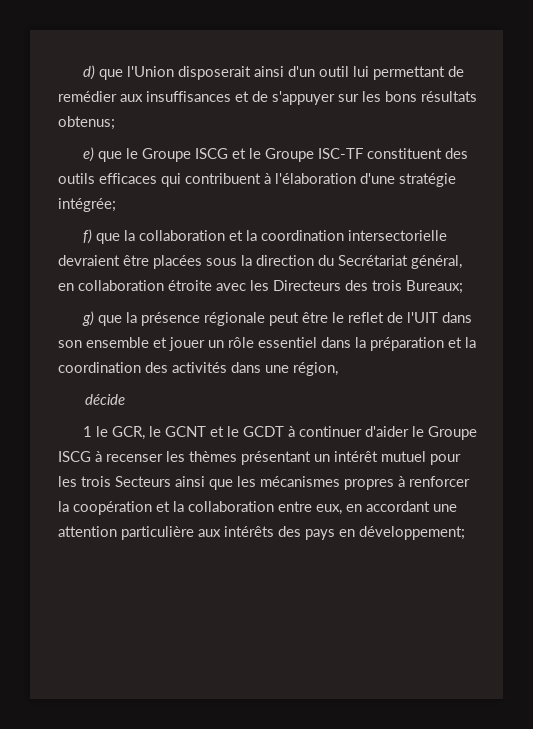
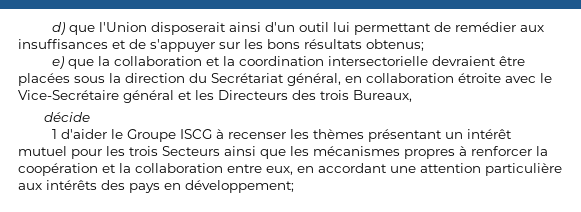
[126,148,469,162] [58,173,456,187] [58,198,116,212] [83,229,121,244] le Groupe ISCG et le Groupe ISC-TF constituent des outils efficaces qui contribuent à l'élaboration d'une stratégie intégrée; // f) que -> (95, 64) none
[250,280,463,294] [82,311,473,326] [58,337,476,351] [58,362,338,376] [85,394,126,405] [83,426,363,440] les Directeurs des trois Bureaux; // g) que la présence régionale peut être le reflet de l'UIT dans son ensemble et jouer un rôle essentiel dans la préparation et la coordination des activités dans une région, // décide // 1 le GCR, le GCNT et le GCDT à continuer -> [540,73,552,83] [18,90,412,103] [43,112,90,122] [52,129,58,139] le Vice-Secrétaire général et les Directeurs des trois Bureaux, // décide // 1

